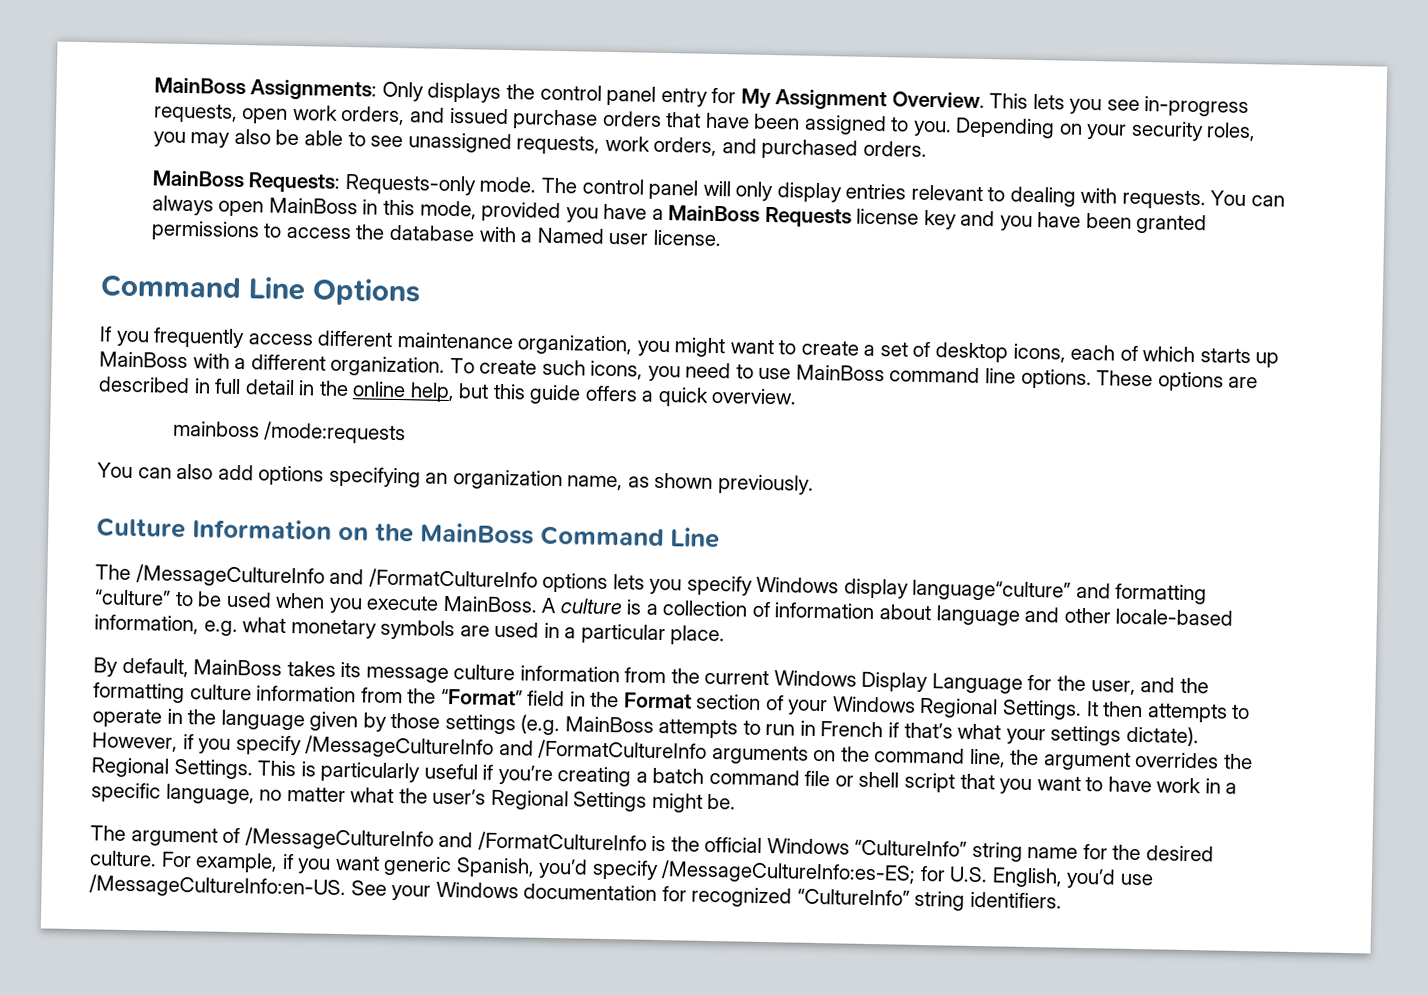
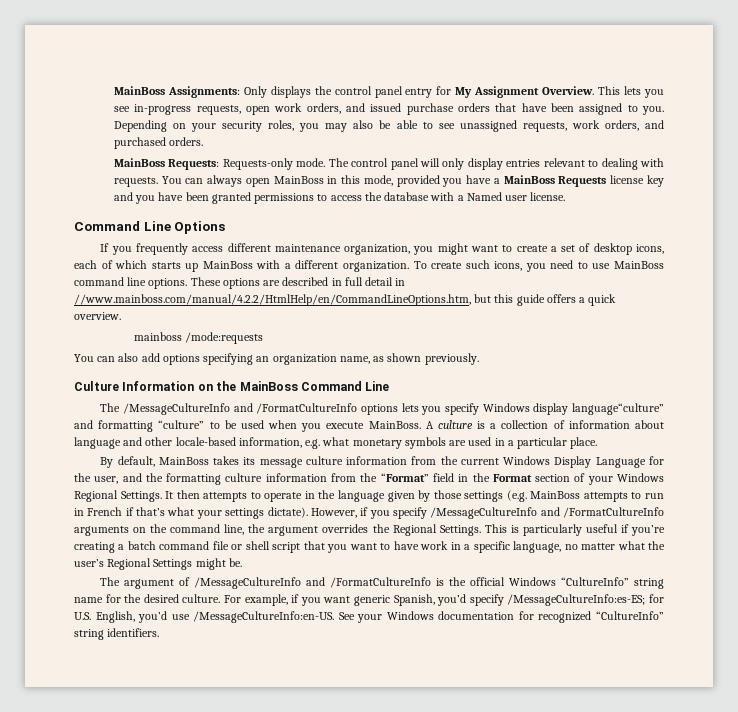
[318,380,455,403] the online help, -> [74,294,471,306] //www.mainboss.com/manual/4.2.2/HtmlHelp/en/CommandLineOptions.htm,

